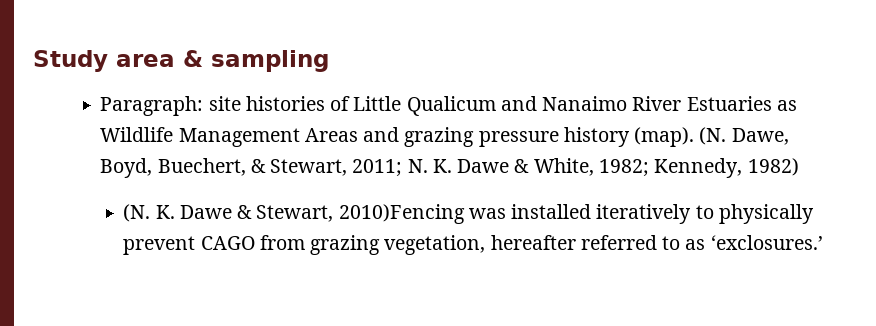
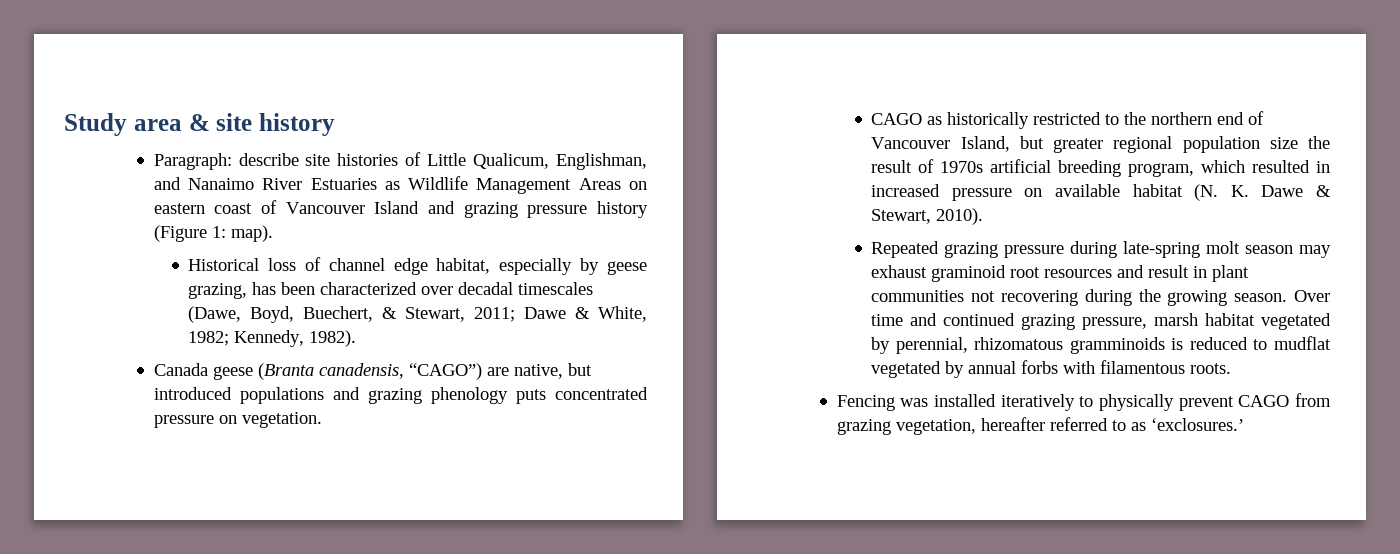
[211,50,329,72] sampling -> [216,113,335,136] site history
(204, 106) none -> [238,153,299,166] describe
[406,96,496,116] Qualicum -> [473,153,647,170] Qualicum, Englishman,
[363,127,789,147] and grazing pressure history (map). (N. Dawe, -> [629,181,647,190] [153,200,648,218] [153,225,273,242] [188,257,647,275] [188,282,594,299] [188,306,242,323] on eastern coast of Vancouver Island and grazing pressure history (Figure 1: map). // Historical loss of channel edge habitat, especially by geese grazing, has been characterized over decadal timescales (Dawe,
[407,159,452,173] N. K. -> (516, 314) none
[747,158,799,176] 1982) // -> [309,330,357,347] [153,363,592,380] [153,387,648,404] [153,412,322,428] [871,111,1265,129] [871,136,1330,153] [871,159,1330,177] [871,184,1183,201] 1982). // Canada geese (Branta canadensis, “CAGO”) are native, but introduced populations and grazing phenology puts concentrated pressure on vegetation. // CAGO as historically restricted to the northern end of Vancouver Island, but greater regional population size the result of 1970s artificial breeding program, which resulted in increased pressure on available habitat
[338,204,465,224] 2010)Fencing -> [936,208,984,225] [871,241,1331,258] [871,265,1250,282] [871,289,1330,306] [871,313,1331,330] [871,336,1331,354] [871,360,1232,378] [836,395,895,411] 2010). // Repeated grazing pressure during late-spring molt season may exhaust graminoid root resources and result in plant communities not recovering during the growing season. Over time and continued grazing pressure, marsh habitat vegetated by perennial, rhizomatous gramminoids is reduced to mudflat vegetated by annual forbs with filamentous roots. // Fencing

